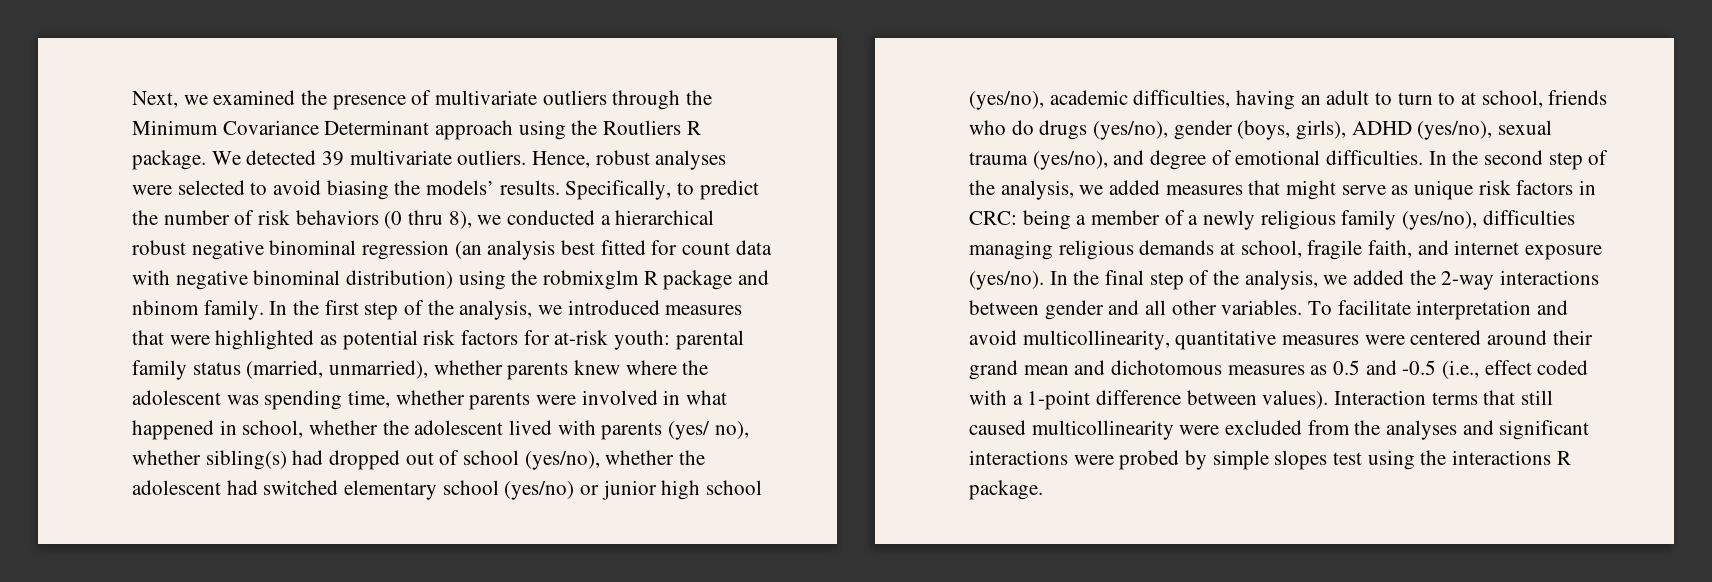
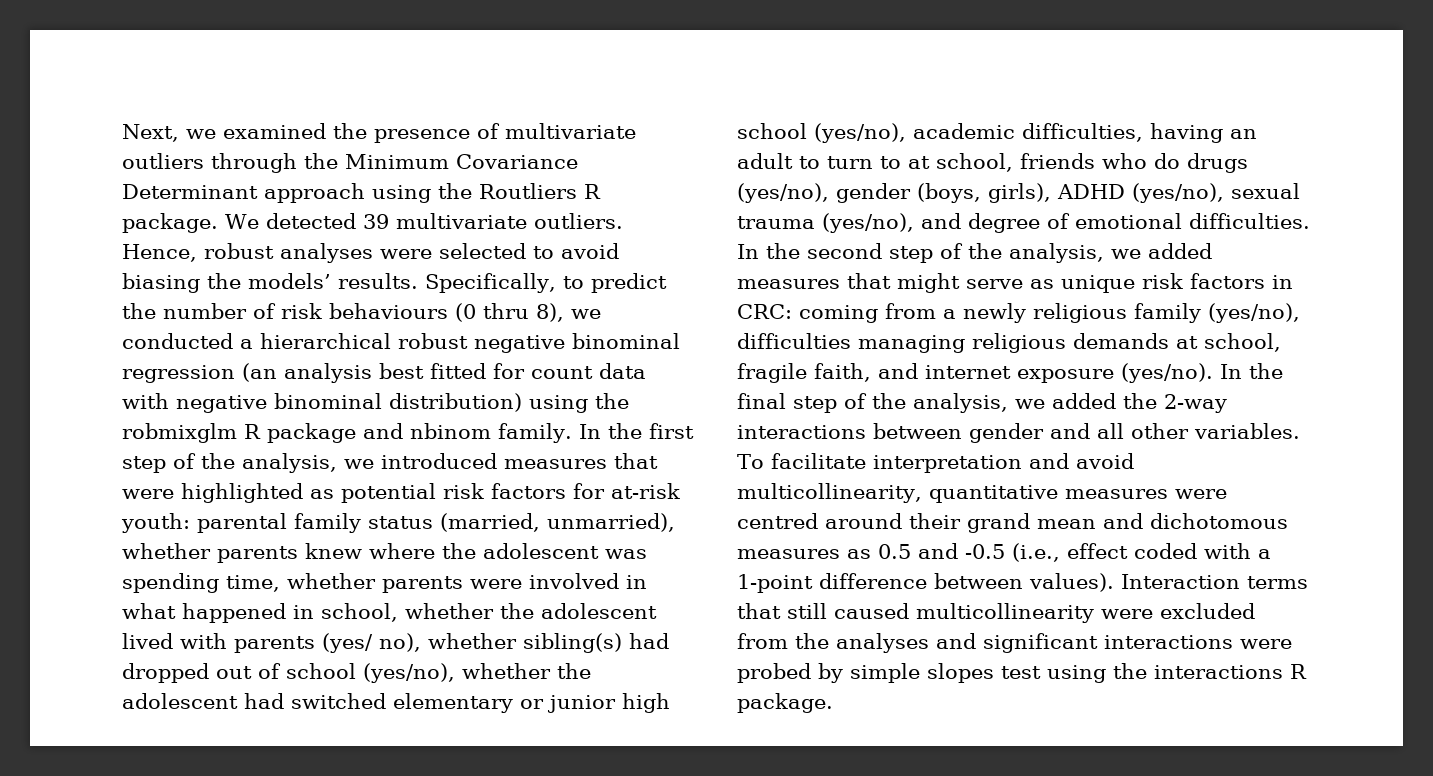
[295,210,379,225] behaviors -> [329,303,448,319] behaviours
[442,480,575,500] school (yes/no) -> (513, 703) none
[1022,210,1185,230] being a member of -> [799,303,936,323] coming from
[1410,330,1482,345] centered -> [737,513,818,529] centred

